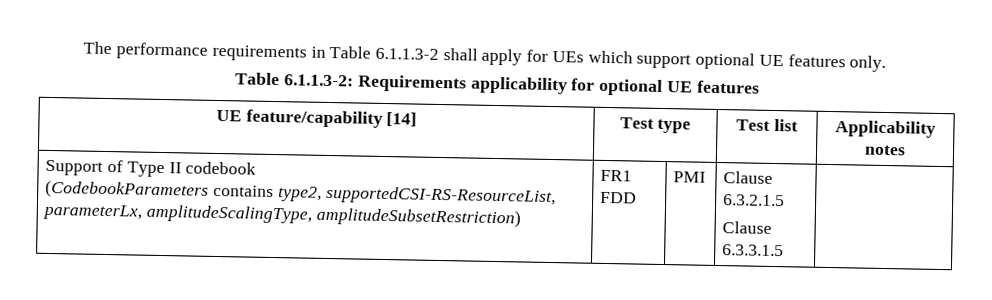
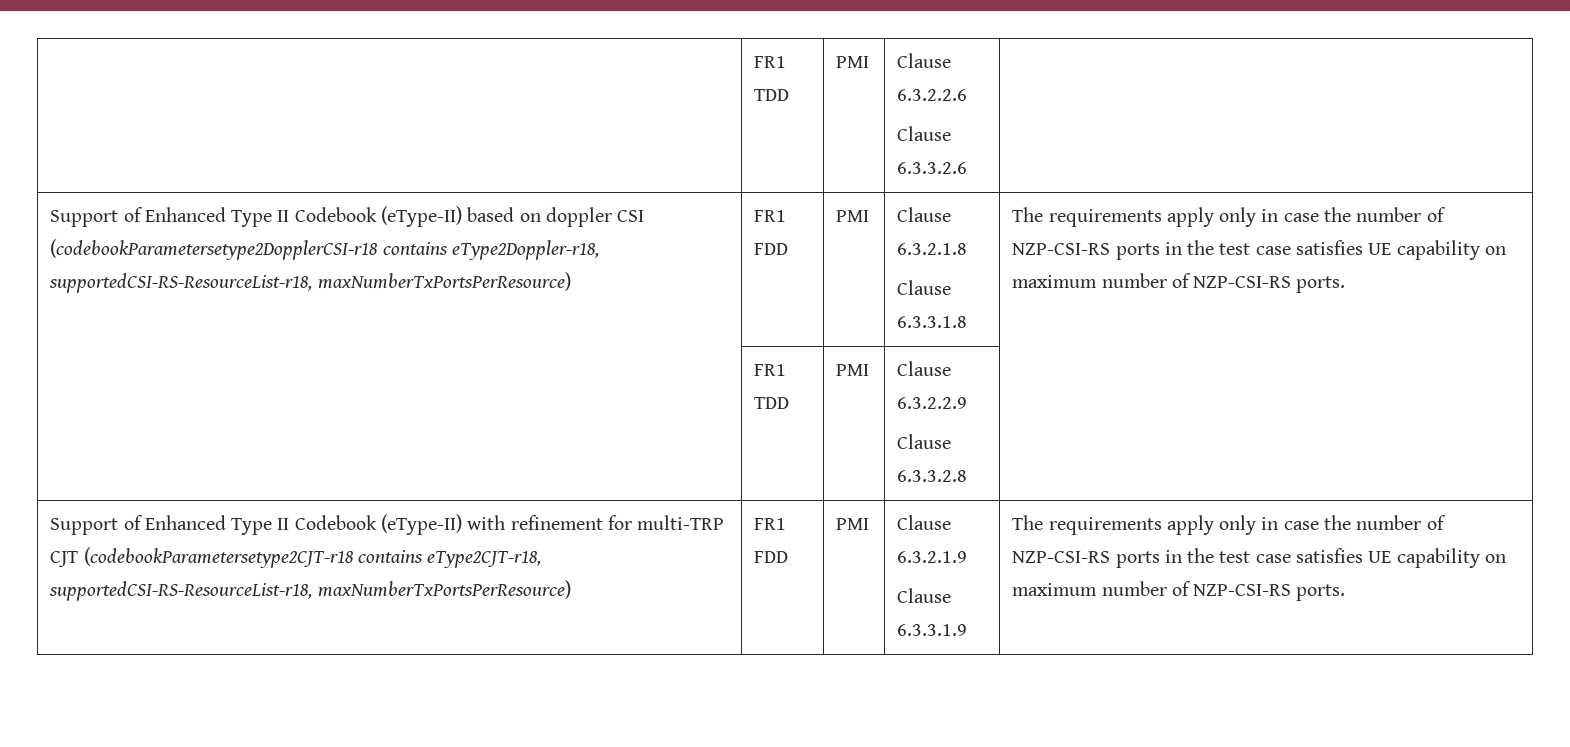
[83,41,887,73] [235,72,760,96] [215,109,418,128] [619,117,692,134] [736,118,798,132] [835,120,936,138] [864,144,906,156] [45,159,257,178] [45,179,556,207] [42,203,521,228] [600,169,633,182] [600,191,638,204] [673,171,707,183] [723,171,774,184] [723,194,786,207] [722,221,773,234] [722,244,785,257] The performance requirements in Table 6.1.1.3-2 shall apply for UEs which support optional UE features only. // Table 6.1.1.3-2: Requirements applicability for optional UE features // UE feature/capability [14] | Test type | Test list | Applicability notes // Support of Type II codebook // (CodebookParameters contains type2, supportedCSI-RS-ResourceList, parameterLx, amplitudeScalingType, amplitudeSubsetRestriction) | FR1 FDD | PMI | Clause 6.3.2.1.5 // Clause 6.3.3.1.5 | -> [754,56,787,68] [754,89,790,101] [836,56,870,68] [897,53,952,68] [897,89,968,101] [897,126,952,141] [897,162,968,174] [50,206,645,227] [50,239,599,260] [49,272,571,293] [754,210,787,222] [754,243,789,255] [836,210,870,222] [897,207,952,222] [897,243,968,255] [897,280,952,295] [897,316,968,328] [1012,207,1446,227] [1012,240,1506,260] [1012,273,1346,293] [754,364,787,376] [754,397,790,409] [836,364,870,376] [897,361,952,376] [897,397,968,409] [897,434,952,449] [897,470,968,482] [50,514,725,535] [50,547,542,568] [49,580,571,601] [754,518,787,530] [754,551,789,563] [836,518,870,530] [897,515,952,530] [897,551,968,563] [897,588,952,603] [897,624,968,636] [1012,515,1446,535] [1012,548,1506,568] [1012,581,1346,601] | FR1 TDD | PMI | Clause 6.3.2.2.6 // Clause 6.3.3.2.6 | // Support of Enhanced Type II Codebook (eType-II) based on doppler CSI (codebookParametersetype2DopplerCSI-r18 contains eType2Doppler-r18, supportedCSI-RS-ResourceList-r18, maxNumberTxPortsPerResource) | FR1 FDD | PMI | Clause 6.3.2.1.8 // Clause 6.3.3.1.8 | The requirements apply only in case the number of NZP-CSI-RS ports in the test case satisfies UE capability on maximum number of NZP-CSI-RS ports. // | FR1 TDD | PMI | Clause 6.3.2.2.9 // Clause 6.3.3.2.8 | // Support of Enhanced Type II Codebook (eType-II) with refinement for multi-TRP CJT (codebookParametersetype2CJT-r18 contains eType2CJT-r18, supportedCSI-RS-ResourceList-r18, maxNumberTxPortsPerResource) | FR1 FDD | PMI | Clause 6.3.2.1.9 // Clause 6.3.3.1.9 | The requirements apply only in case the number of NZP-CSI-RS ports in the test case satisfies UE capability on maximum number of NZP-CSI-RS ports.

